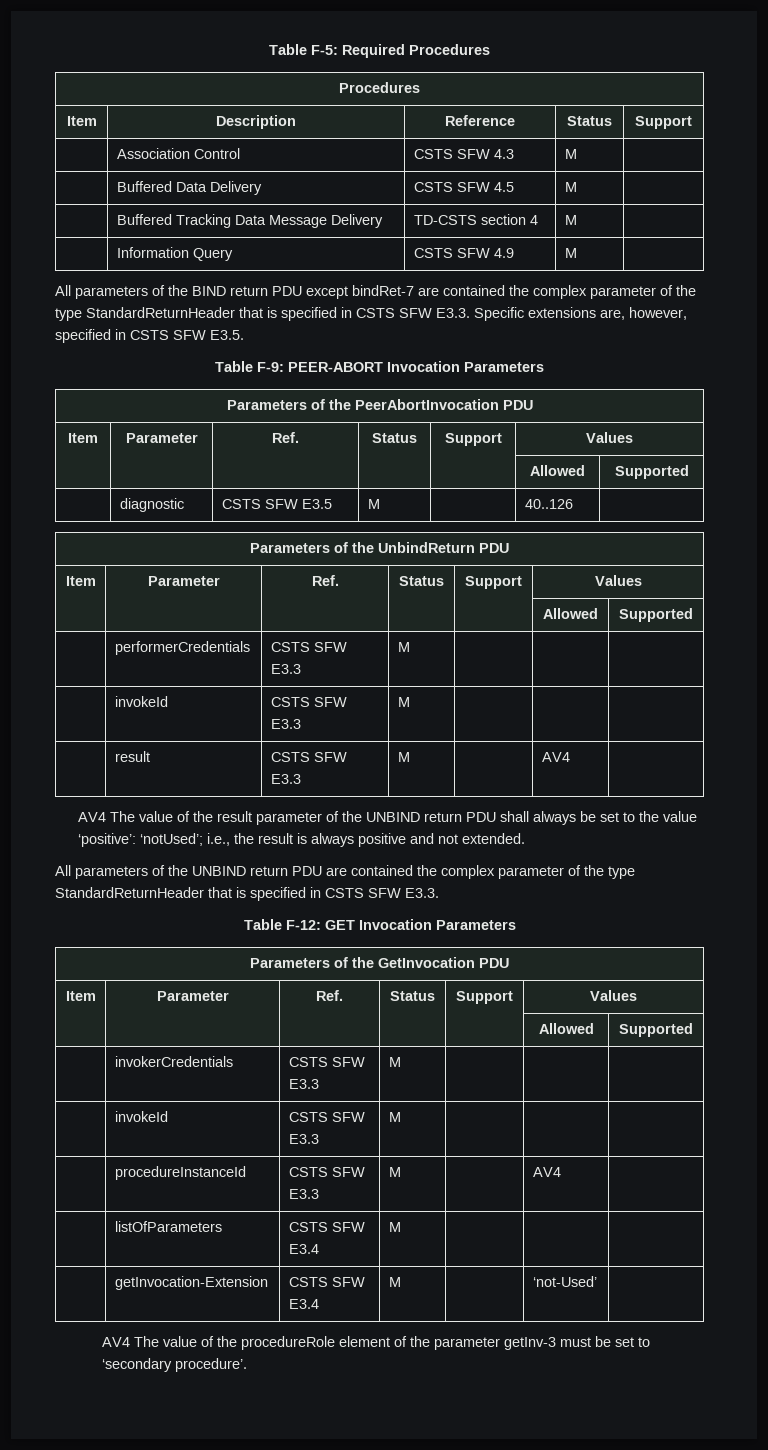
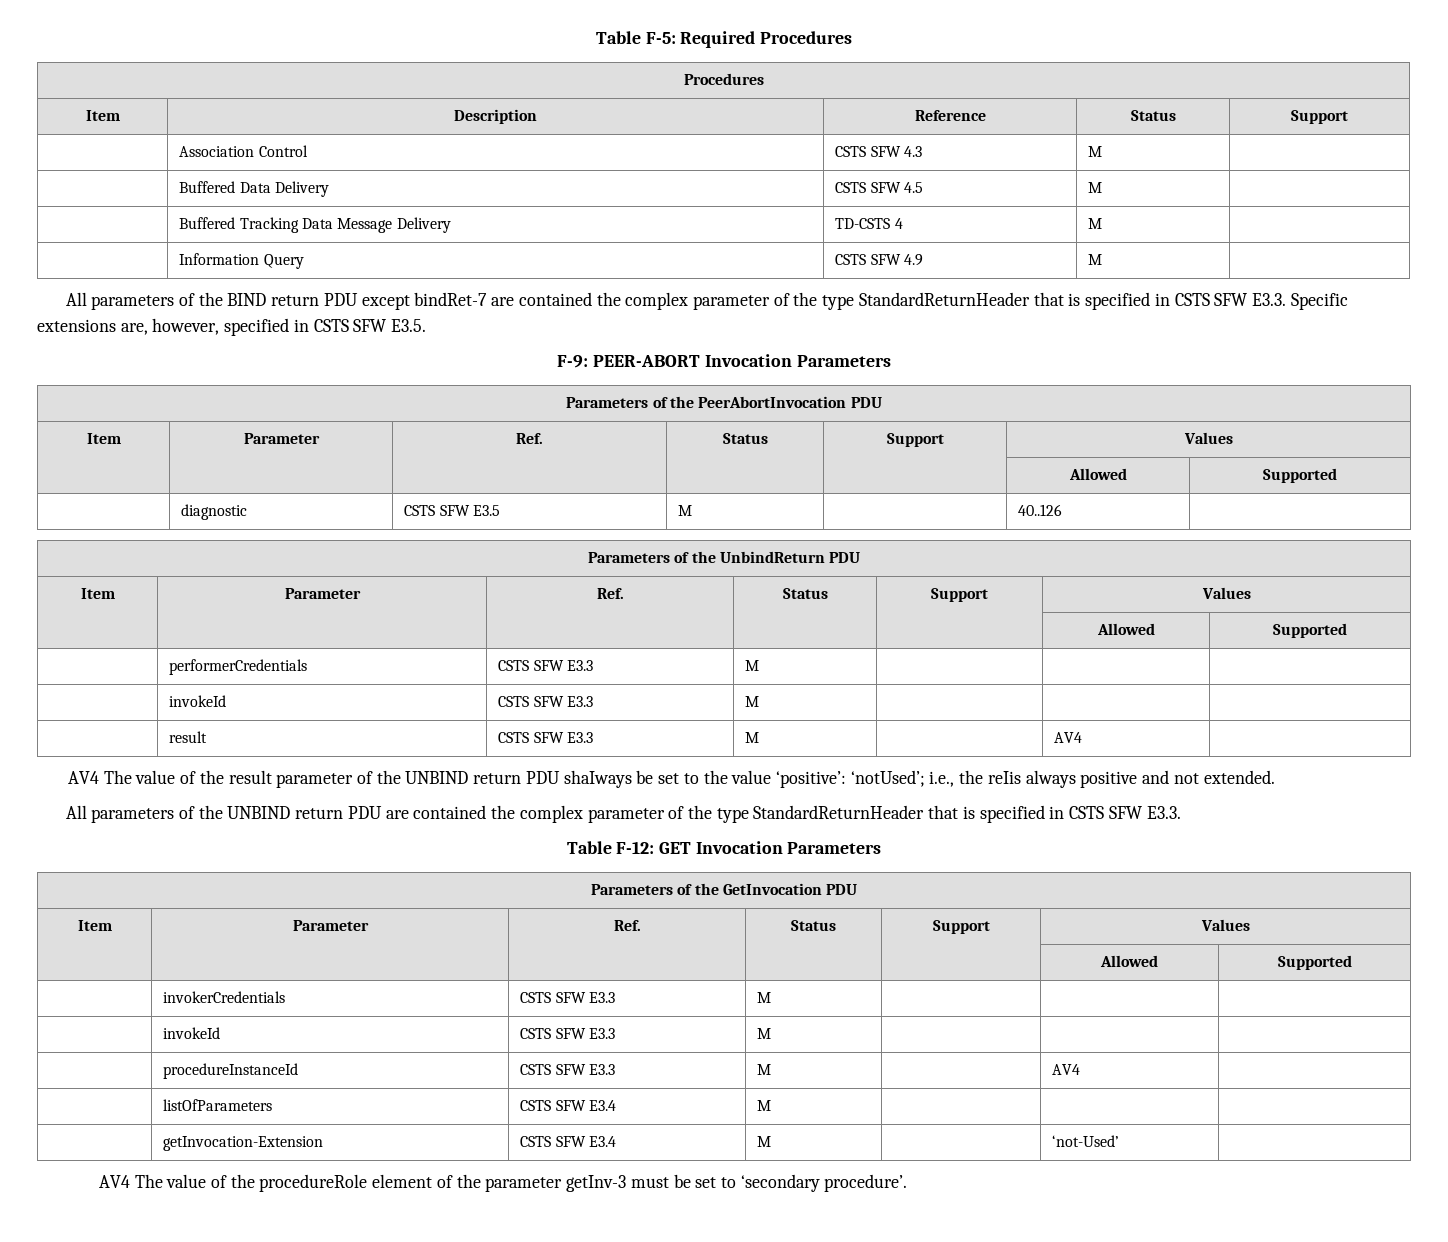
[480,214,526,225] section -> (891, 223) none
[215,361,253,372] Table -> (427, 325) none
[500,811,577,825] shall always -> [563,770,632,788] shaIways
[258,833,308,844] result is -> [987,771,1021,784] reIis

